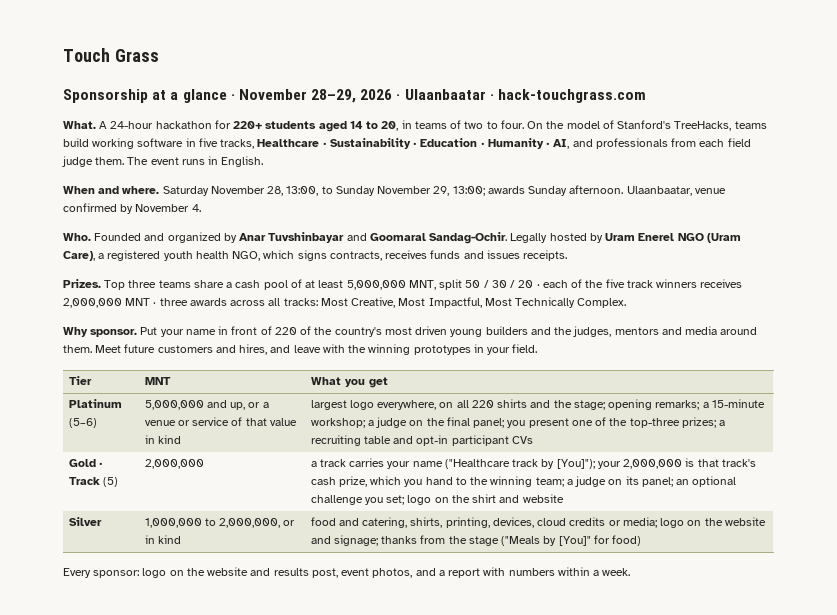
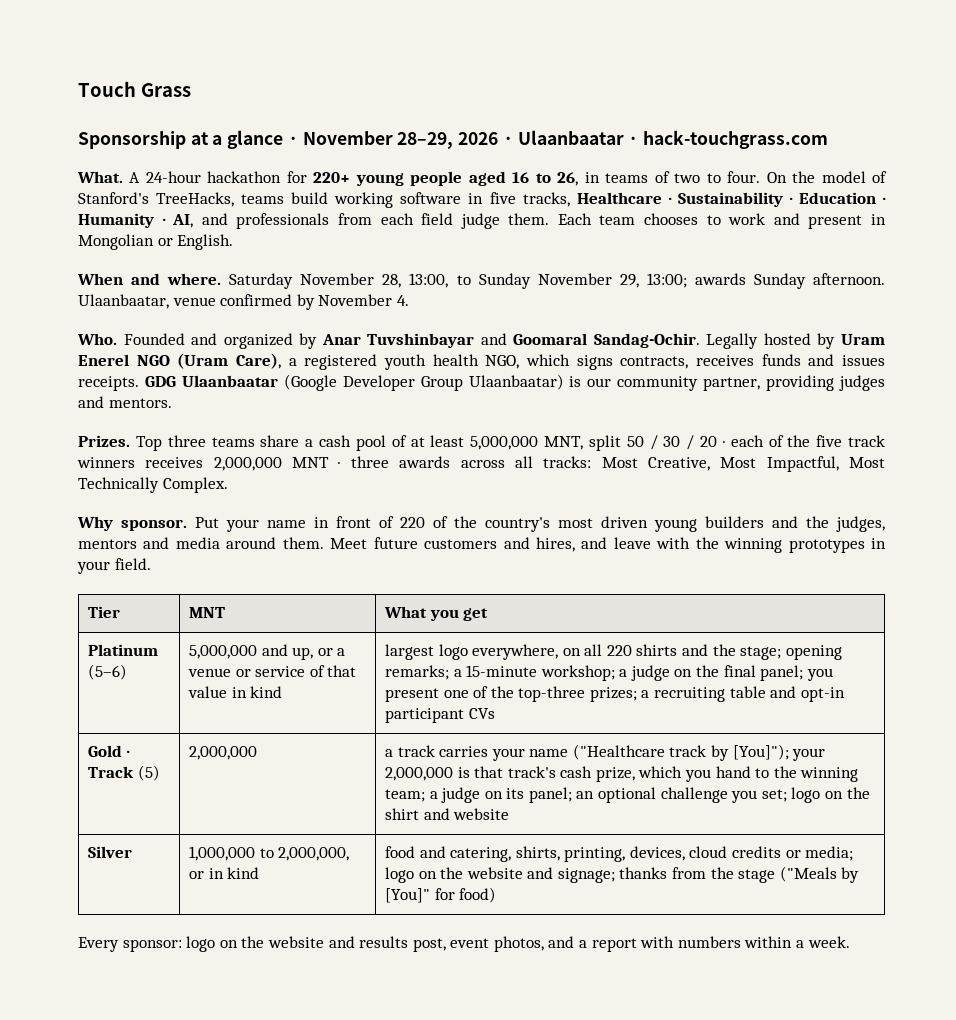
[265,121,399,132] students aged 14 to 20, -> [355,171,579,186] young people aged 16 to 26,
[127,156,219,165] The event runs in -> [557,213,887,229] [78,234,173,250] Each team chooses to work and present in Mongolian or
(568, 255) none -> [144,374,885,391] [78,396,172,408] GDG Ulaanbaatar (Google Developer Group Ulaanbaatar) is our community partner, providing judges and mentors.

